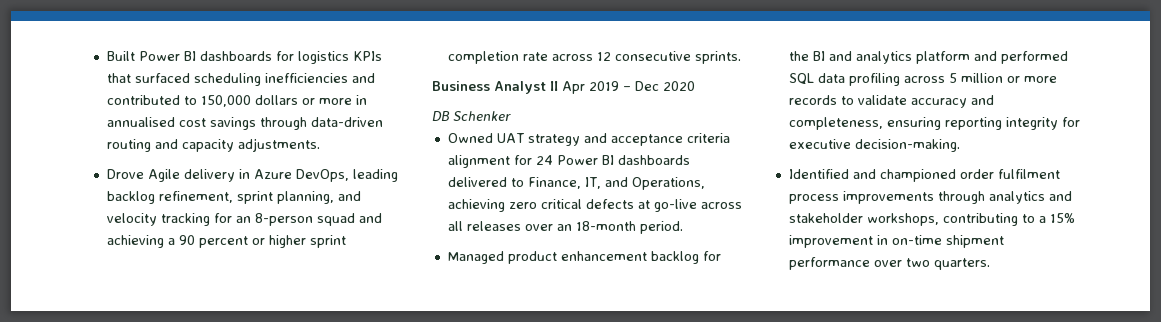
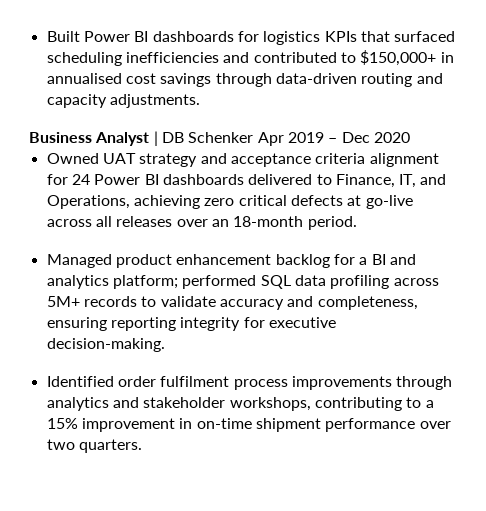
[200,95,352,107] 150,000 dollars or more -> [360,50,437,66] $150,000+
[106,169,398,182] [106,191,361,204] [106,213,382,226] [106,235,346,248] [447,51,741,64] // Drove Agile delivery in Azure DevOps, leading backlog refinement, sprint planning, and velocity tracking for an 8-person squad and achieving a 90 percent or higher sprint completion rate across 12 consecutive sprints. -> (200, 101) none
[550,81,558,91] II -> [153,131,254,146] | DB Schenker
[432,111,511,121] // DB Schenker -> (410, 137) none
[788,51,809,61] the -> [359,257,368,265] a
[915,51,997,64] platform and -> [112,275,178,289] platform;
[948,73,1057,83] 5 million or more -> [46,296,80,307] 5M+
[852,169,956,182] and championed -> (114, 381) none

